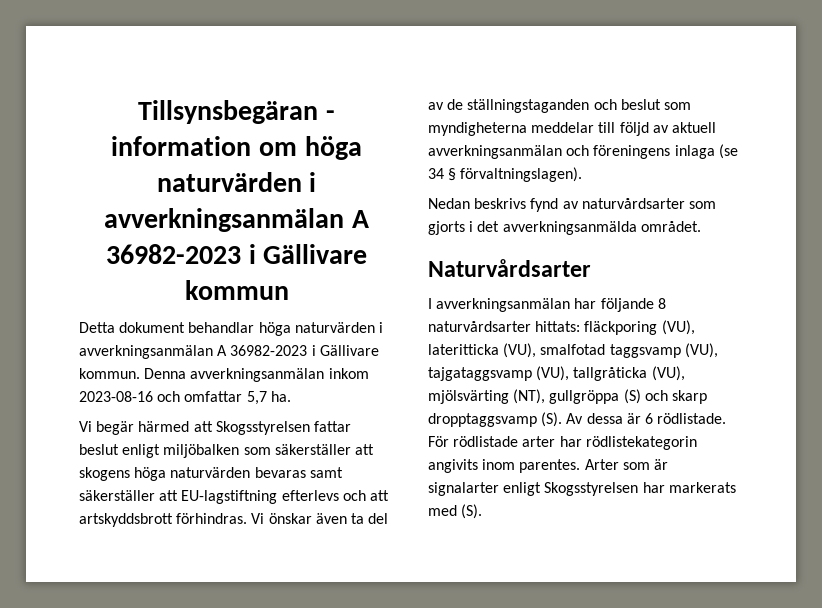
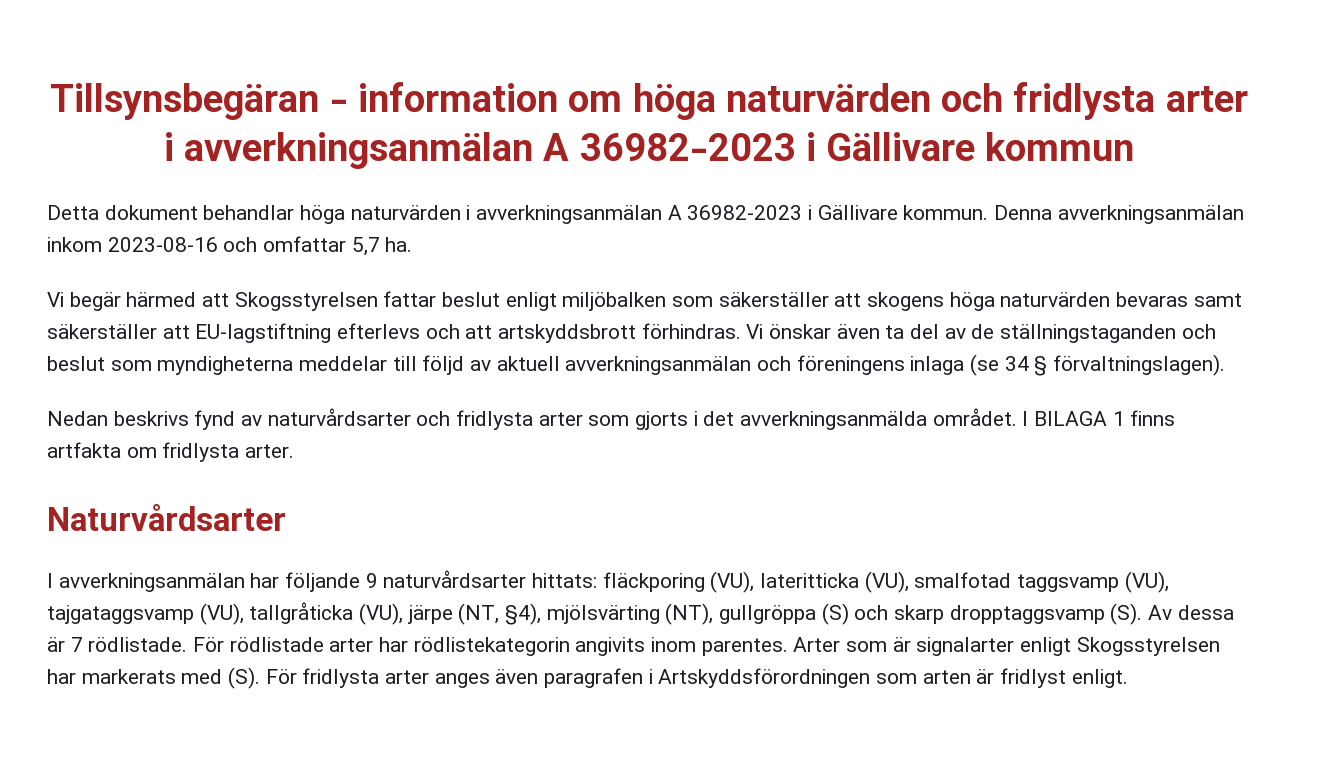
(302, 182) none -> [941,82,1248,120] och fridlysta arter
(685, 203) none -> [416,410,583,430] och fridlysta arter
(701, 226) none -> [1022,410,1176,426] [47,442,295,462] I BILAGA 1 finns artfakta om fridlysta arter.
[657,298,666,309] 8 -> [365,573,378,588] 9
(685, 373) none -> [407,603,542,625] järpe (NT, §4),
[644,413,653,424] 6 -> [70,637,83,652] 7
(483, 511) none -> [265,668,1128,688] För fridlysta arter anges även paragrafen i Artskyddsförordningen som arten är fridlyst enligt.

